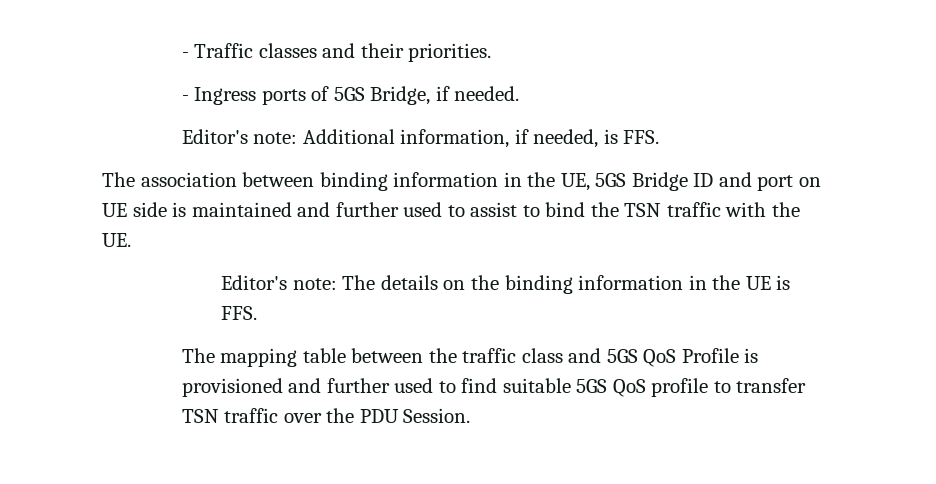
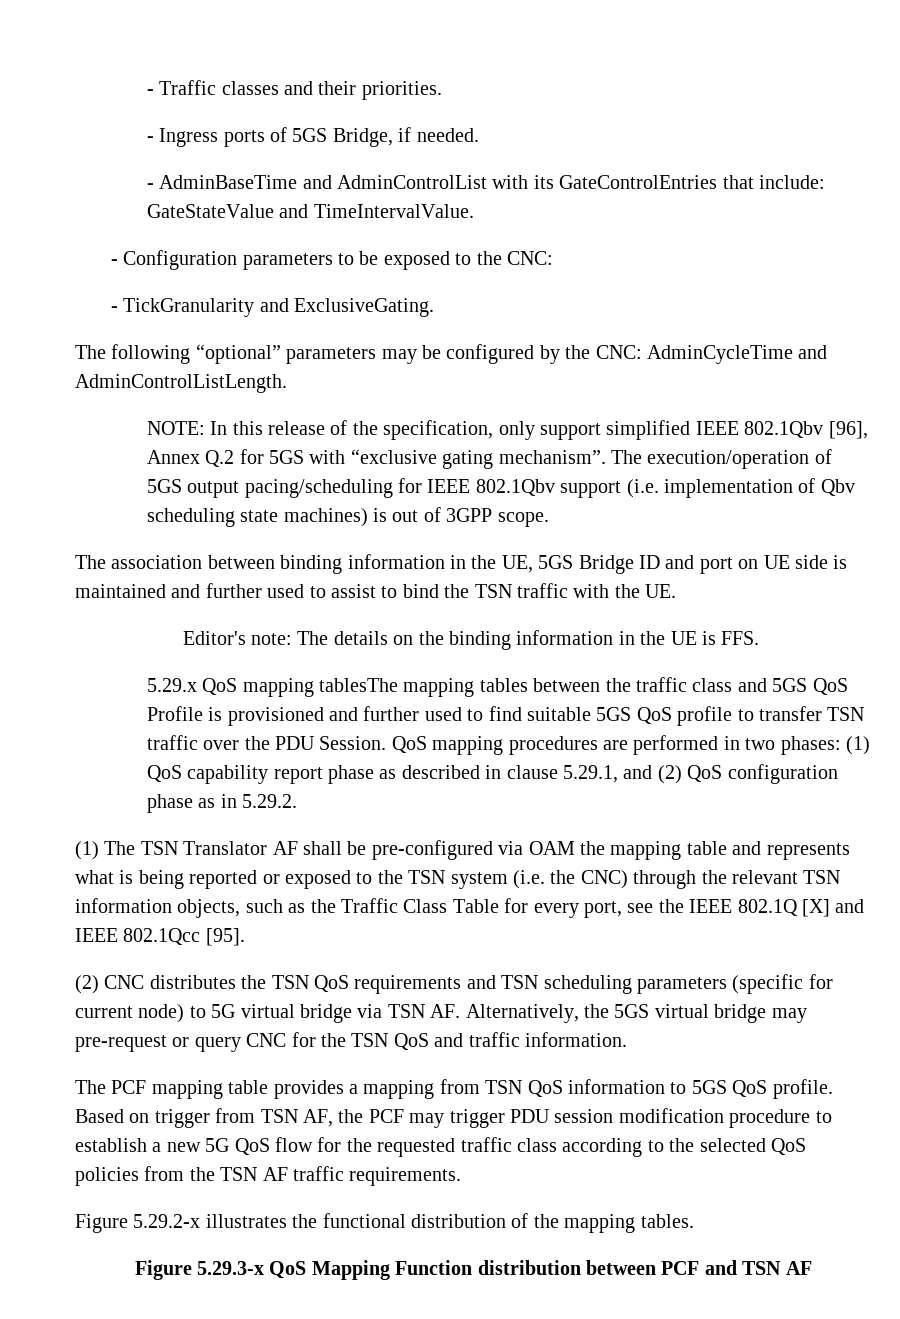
[181,129,660,148] Editor's note: Additional information, if needed, is FFS. -> [146,175,825,189] [146,204,474,218] [110,250,554,270] [110,298,435,317] [75,344,828,364] [75,374,287,393] [146,420,868,440] [146,449,832,469] [146,478,855,498] [146,507,549,527] - AdminBaseTime and AdminControlList with its GateControlEntries that include: GateStateValue and TimeIntervalValue. // - Configuration parameters to be exposed to the CNC: // - TickGranularity and ExclusiveGating. // The following “optional” parameters may be configured by the CNC: AdminCycleTime and AdminControlListLength. // NOTE: In this release of the specification, only support simplified IEEE 802.1Qbv [96], Annex Q.2 for 5GS with “exclusive gating mechanism”. The execution/operation of 5GS output pacing/scheduling for IEEE 802.1Qbv support (i.e. implementation of Qbv scheduling state machines) is out of 3GPP scope.
[181,348,346,367] The mapping table -> [146,678,528,697] 5.29.x QoS mapping tablesThe mapping tables
(471, 415) none -> [391,735,870,755] [146,764,838,784] [146,794,297,813] [75,840,850,860] [75,870,841,889] [75,898,865,918] [75,928,245,946] [75,974,833,994] [75,1004,807,1023] [75,1032,627,1052] [75,1079,833,1099] [75,1108,832,1128] [75,1137,806,1157] [75,1166,462,1186] [75,1213,694,1233] [134,1260,812,1280] QoS mapping procedures are performed in two phases: (1) QoS capability report phase as described in clause 5.29.1, and (2) QoS configuration phase as in 5.29.2. // (1) The TSN Translator AF shall be pre-configured via OAM the mapping table and represents what is being reported or exposed to the TSN system (i.e. the CNC) through the relevant TSN information objects, such as the Traffic Class Table for every port, see the IEEE 802.1Q [X] and IEEE 802.1Qcc [95]. // (2) CNC distributes the TSN QoS requirements and TSN scheduling parameters (specific for current node) to 5G virtual bridge via TSN AF. Alternatively, the 5GS virtual bridge may pre-request or query CNC for the TSN QoS and traffic information. // The PCF mapping table provides a mapping from TSN QoS information to 5GS QoS profile. Based on trigger from TSN AF, the PCF may trigger PDU session modification procedure to establish a new 5G QoS flow for the requested traffic class according to the selected QoS policies from the TSN AF traffic requirements. // Figure 5.29.2-x illustrates the functional distribution of the mapping tables. // Figure 5.29.3-x QoS Mapping Function distribution between PCF and TSN AF

